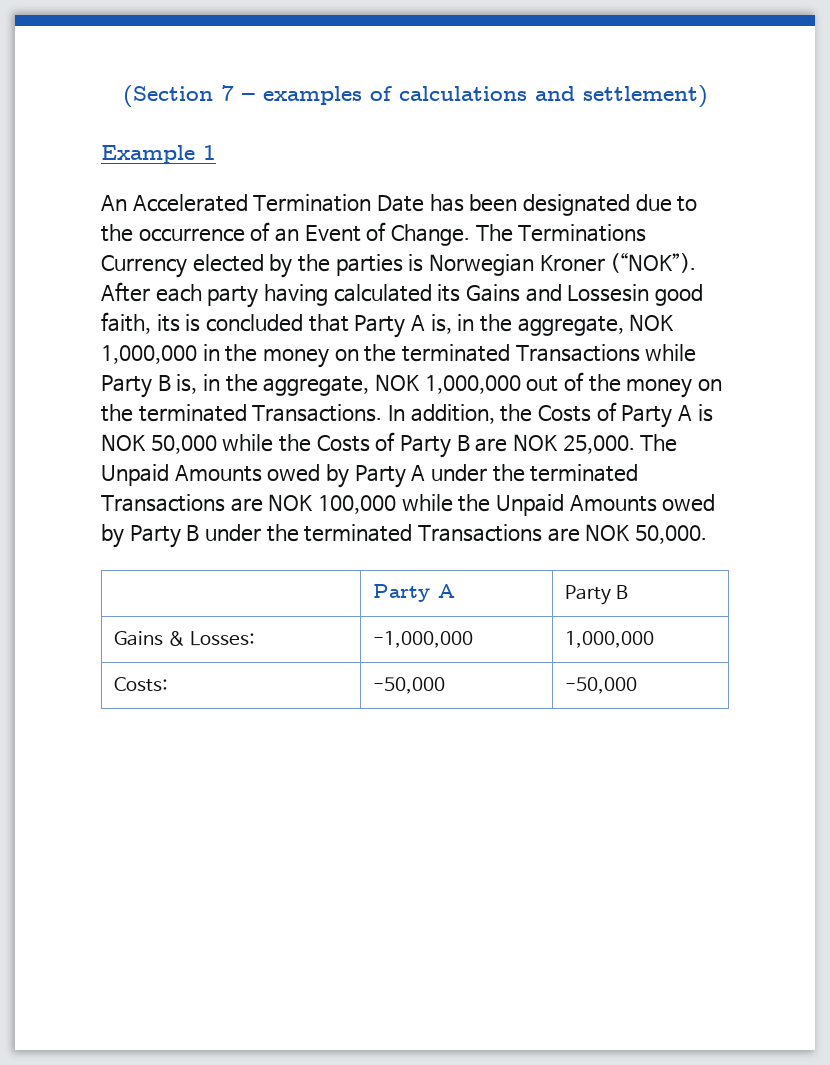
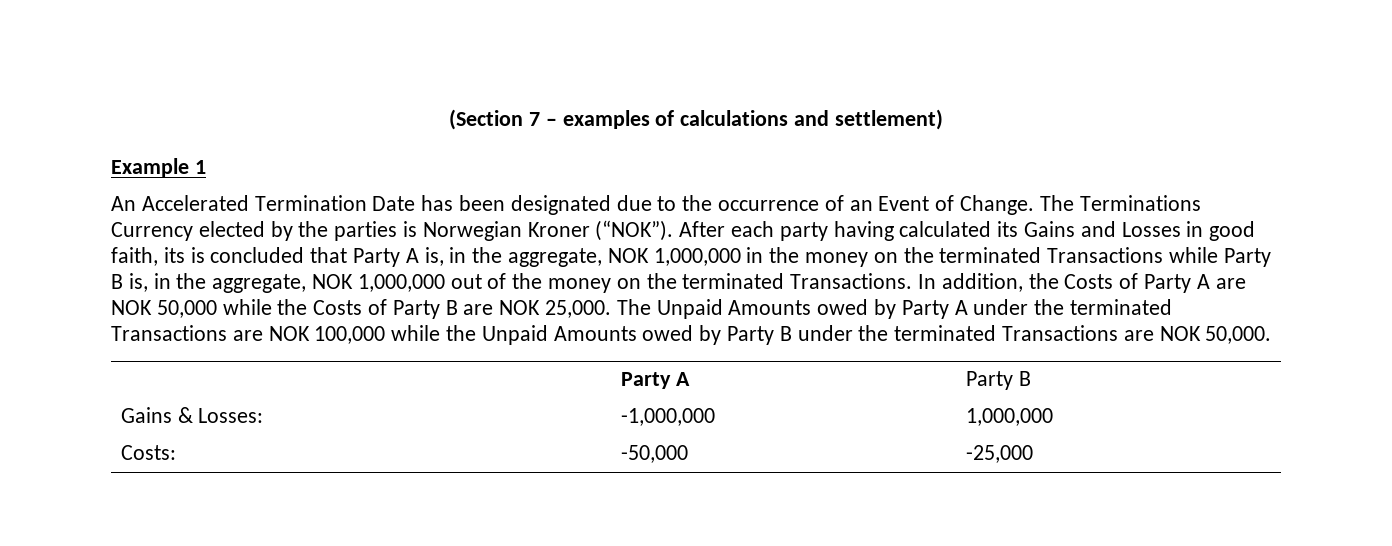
[567,284,650,302] Lossesin -> [1121,221,1204,237] Losses in
[697,404,713,422] is -> [1215,278,1246,289] are
[564,677,637,694] -50,000 -> [965,445,1033,463] -25,000

